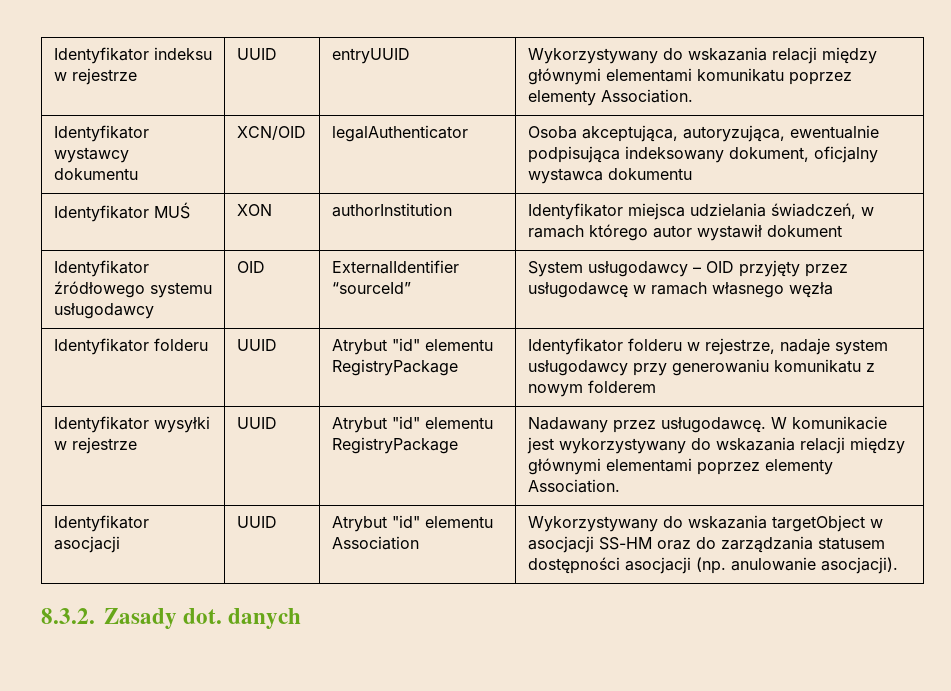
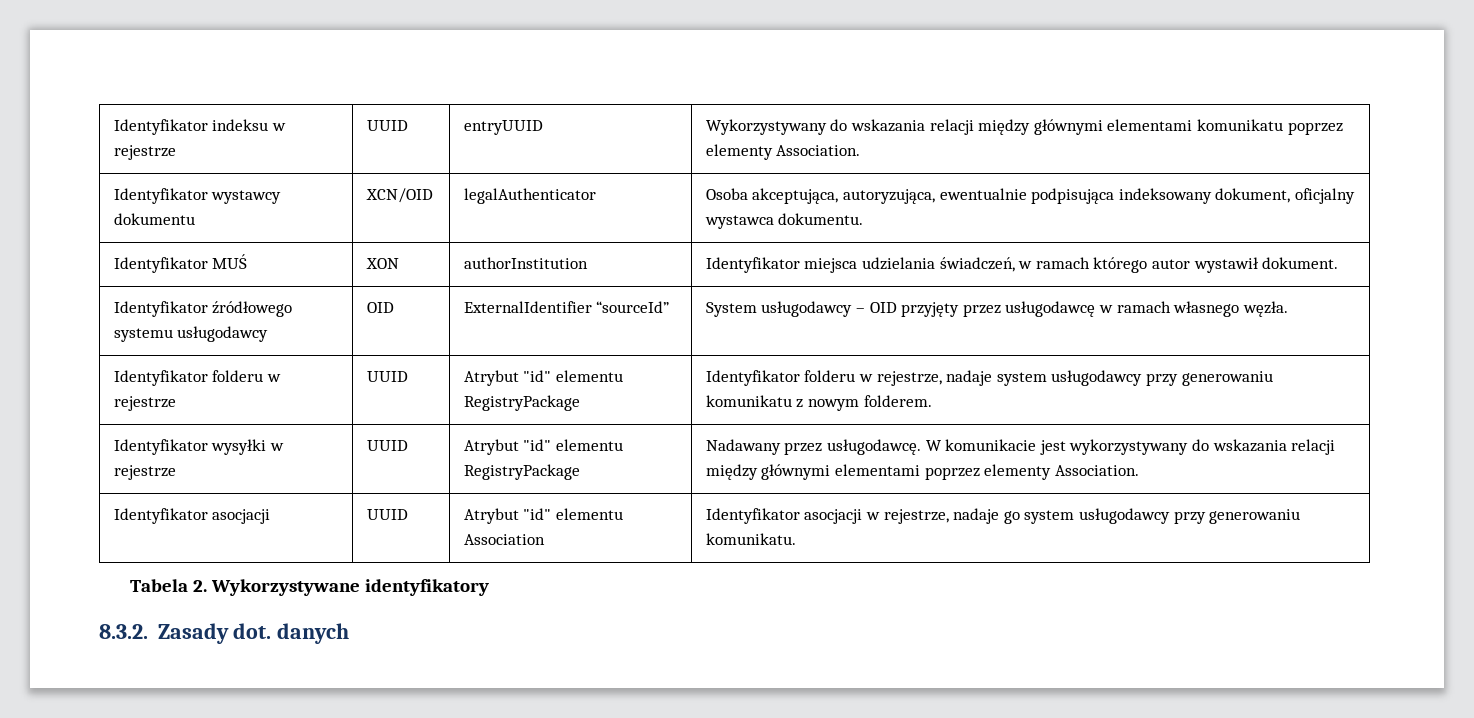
[607,168,692,180] dokumentu -> [778,213,864,225] dokumentu.
[766,225,842,237] dokument -> [1262,257,1339,269] dokument.
[788,282,833,298] [53,338,208,355] węzła // Identyfikator folderu -> [1242,301,1288,317] [113,370,282,386] [113,396,176,411] węzła. // Identyfikator folderu w rejestrze
[587,380,656,393] folderem -> [863,395,932,407] folderem.
[527,515,883,532] [527,536,885,553] [527,557,898,574] Wykorzystywany do wskazania targetObject w asocjacji SS-HM oraz do zarządzania statusem dostępności asocjacji (np. anulowanie asocjacji). -> [705,508,1301,524] [705,533,796,545] [129,579,489,596] Identyfikator asocjacji w rejestrze, nadaje go system usługodawcy przy generowaniu komunikatu. // Tabela 2. Wykorzystywane identyfikatory

